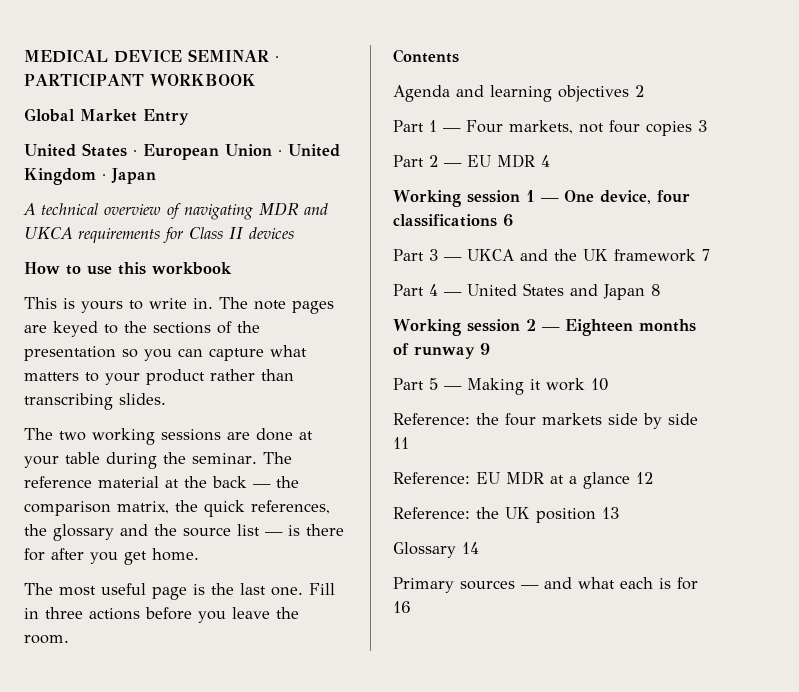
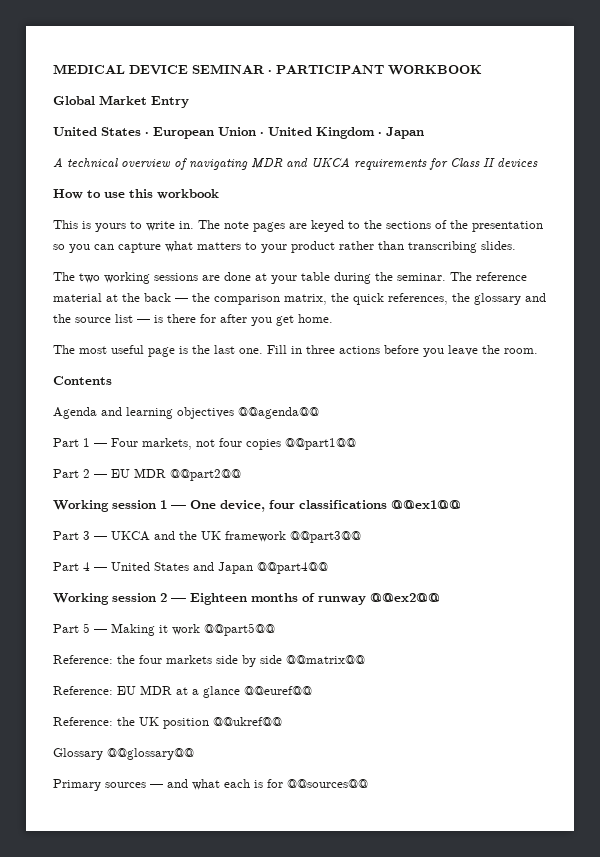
[635,85,644,97] 2 -> [238,407,319,419] @@agenda@@
[698,120,707,132] 3 -> [285,438,356,450] @@part1@@
[541,155,550,167] 4 -> [170,469,241,481] @@part2@@
[503,214,513,227] 6 -> [391,500,461,509] @@ex1@@
[702,249,710,261] 7 -> [290,531,361,543] @@part3@@
[651,284,660,296] 8 -> [257,562,328,574] @@part4@@
[480,343,490,355] 9 -> [370,593,440,602] @@ex2@@
[591,378,608,391] 10 -> [204,623,275,636] @@part5@@
[393,437,409,449] 11 -> [286,655,365,664] @@matrix@@
[636,472,653,484] 12 -> [244,686,312,695] @@euref@@
[602,507,619,519] 13 -> [213,717,282,726] @@ukref@@
[462,542,479,554] 14 -> [107,748,194,760] @@glossary@@
[393,601,411,613] 16 -> [287,779,368,788] @@sources@@

